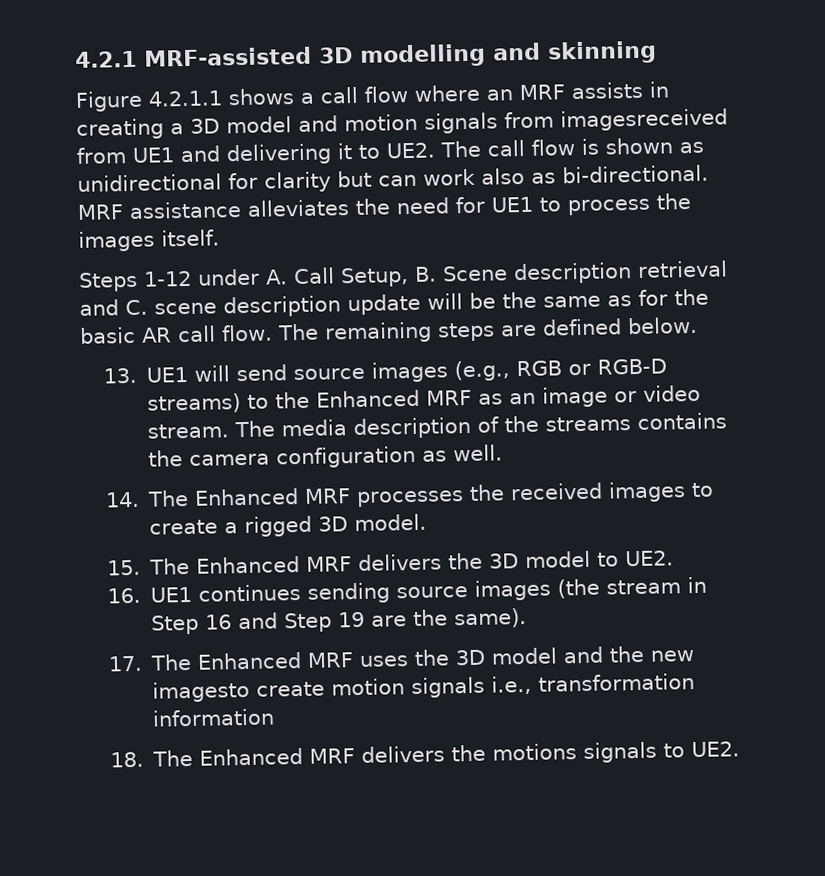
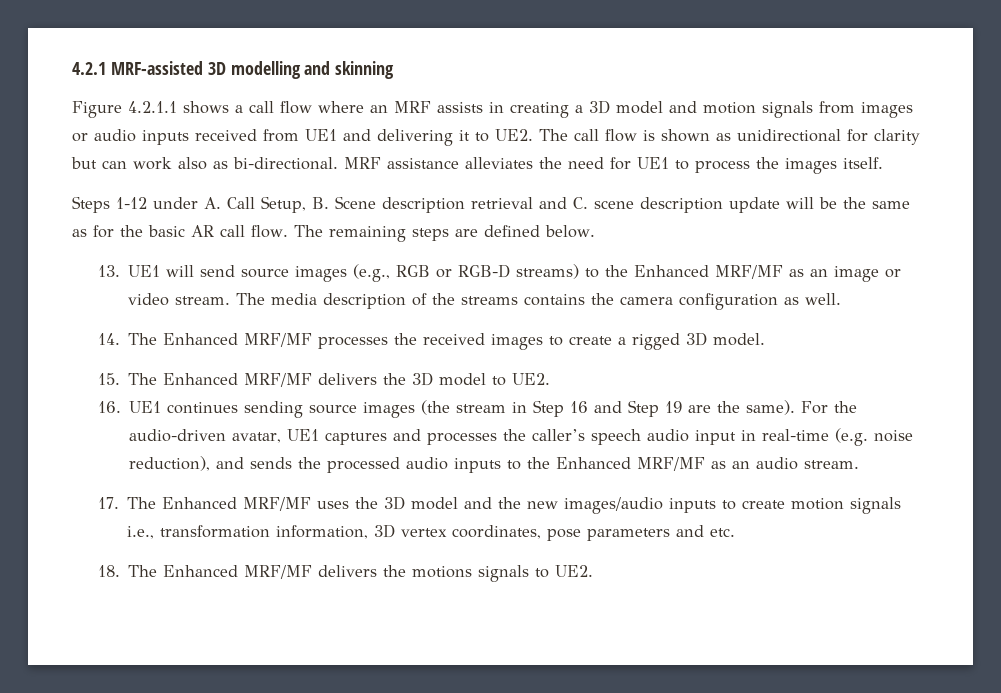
[560,108,728,132] imagesreceived -> [861,102,913,118] [72,129,257,145] images or audio inputs received
[425,389,472,406] MRF -> [714,265,783,279] MRF/MF
[303,488,351,504] MRF -> [243,333,312,347] MRF/MF
[305,556,352,572] MRF -> [243,373,312,387] MRF/MF
(527, 618) none -> [800,401,857,414] [128,428,913,446] [128,456,859,473] For the audio-driven avatar, UE1 captures and processes the caller’s speech audio input in real-time (e.g. noise reduction), and sends the processed audio inputs to the Enhanced MRF/MF as an audio stream.
[306,652,354,668] MRF -> [242,497,311,511] MRF/MF
[151,680,250,703] imagesto -> [563,497,736,514] images/audio inputs to
[151,708,275,727] information -> [275,524,735,541] information, 3D vertex coordinates, pose parameters and etc.
[308,748,355,764] MRF -> [243,565,312,579] MRF/MF

